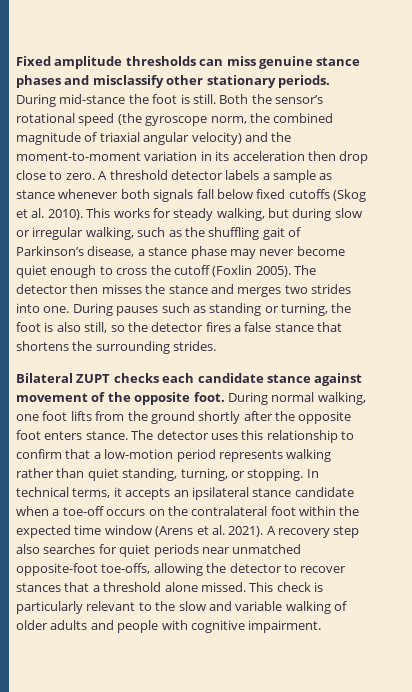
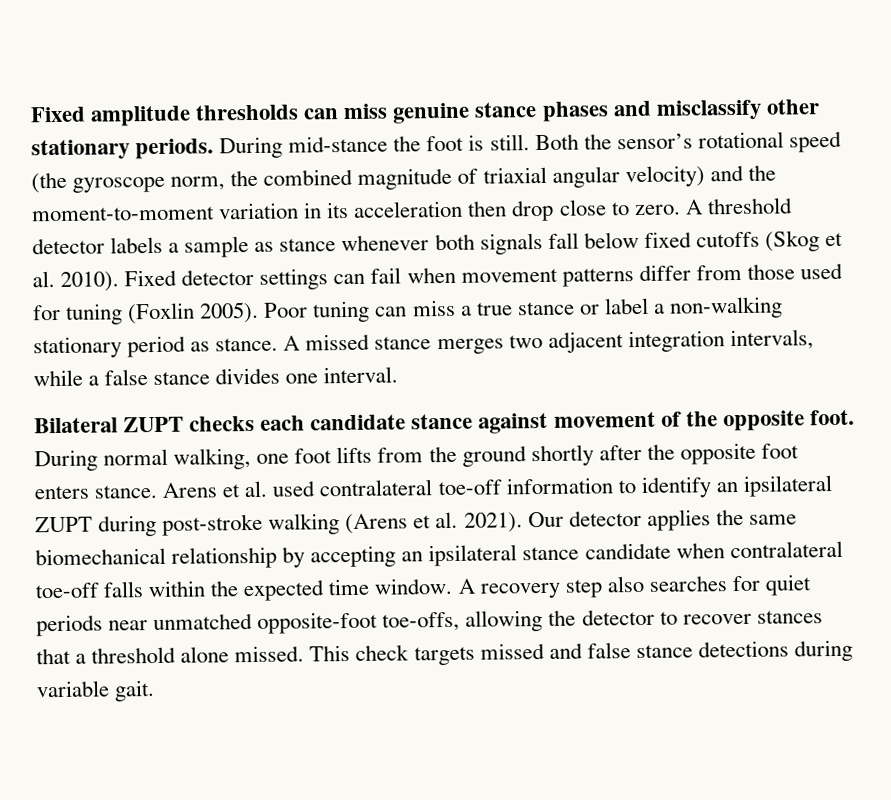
[86,208,362,221] [16,227,301,240] [16,246,345,259] [16,265,316,278] [16,284,351,297] [16,303,352,316] [16,322,343,333] [16,341,217,354] This works for steady walking, but during slow or irregular walking, such as the shuffling gait of Parkinson’s disease, a stance phase may never become quiet enough to cross the cutoff (Foxlin 2005). The detector then misses the stance and merges two strides into one. During pauses such as standing or turning, the foot is also still, so the detector fires a false stance that shortens the surrounding strides. -> [124,262,843,290] [33,296,784,325] [33,329,814,359] [33,366,399,387] Fixed detector settings can fail when movement patterns differ from those used for tuning (Foxlin 2005). Poor tuning can miss a true stance or label a non-walking stationary period as stance. A missed stance merges two adjacent integration intervals, while a false stance divides one interval.
[131,430,354,443] [16,449,332,462] [16,468,319,481] [16,487,171,500] The detector uses this relationship to confirm that a low-motion period represents walking rather than quiet standing, turning, or stopping. In technical terms, it accepts -> [162,475,833,498] [35,508,797,537] [35,545,397,569] Arens et al. used contralateral toe-off information to identify an ipsilateral ZUPT during post-stroke walking (Arens et al. 2021). Our detector applies the same biomechanical relationship by accepting
[52,506,360,516] [16,525,264,538] a toe-off occurs on the contralateral foot within the expected time window (Arens et al. 2021). -> [729,540,843,559] [35,577,453,602] contralateral toe-off falls within the expected time window.
[314,582,323,592] [16,601,347,614] [16,620,322,633] is particularly relevant to the slow and variable walking of older adults and people with cognitive impairment. -> [413,639,853,666] [36,680,156,702] targets missed and false stance detections during variable gait.

